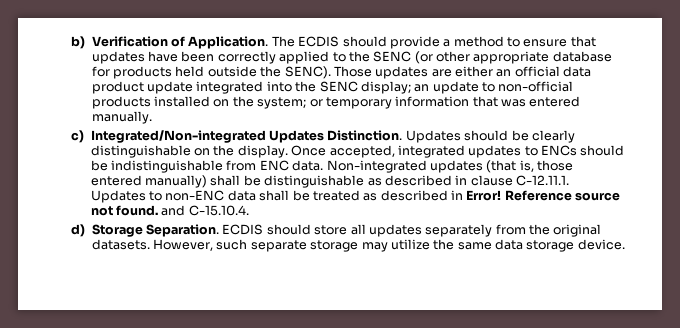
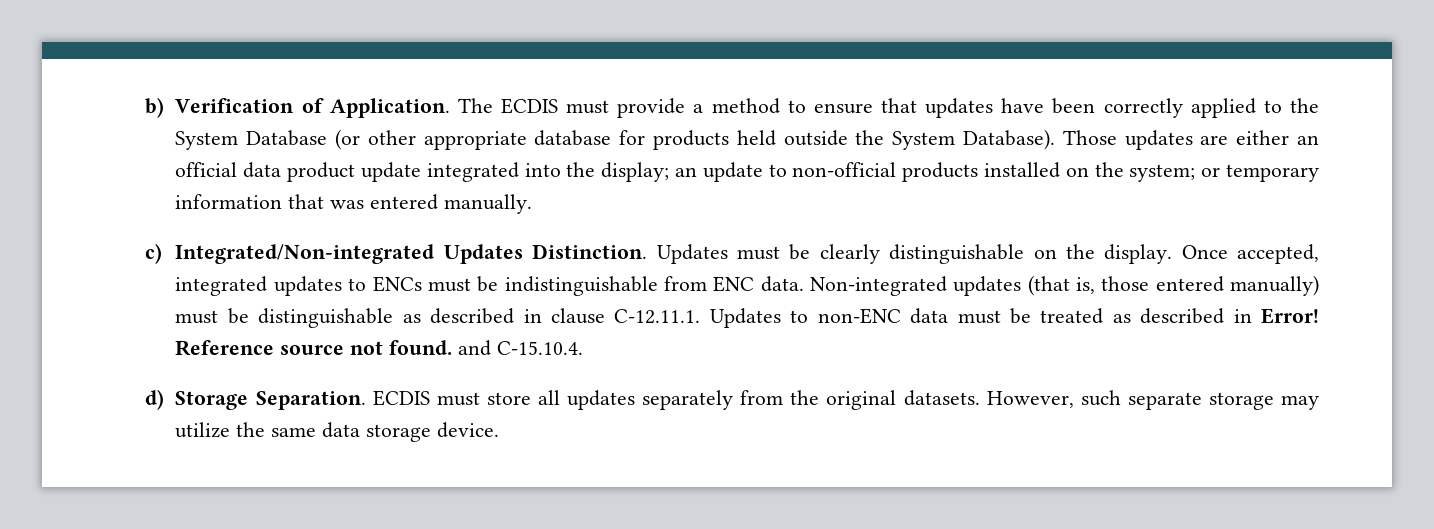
[342,36,387,47] should -> [566,100,610,114] must
[373,51,412,62] SENC -> [175,130,328,150] System Database
[284,66,331,79] SENC). -> [892,129,1056,150] System Database).
[319,81,358,92] SENC -> (596, 169) none
[464,130,509,141] should -> [736,246,780,260] must
[580,145,625,156] should -> [427,278,471,292] must
[210,175,241,186] shall -> [175,310,219,324] must
[259,190,290,201] shall -> [957,310,1001,324] must
[266,224,311,235] should -> [436,392,480,406] must

